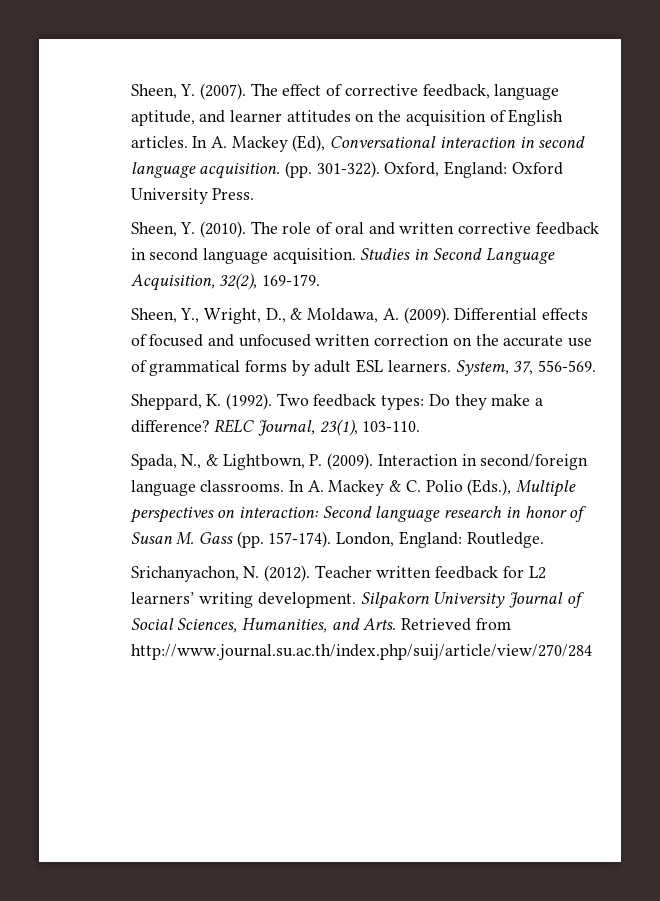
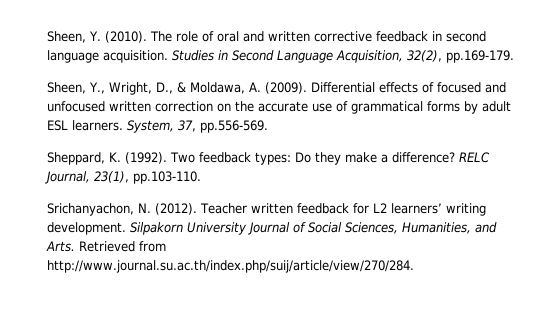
[130,83,560,100] [130,109,564,126] [130,135,586,152] [130,161,563,179] [130,188,255,204] [130,222,196,237] Sheen, Y. (2007). The effect of corrective feedback, language aptitude, and learner attitudes on the acquisition of English articles. In A. Mackey (Ed), Conversational interaction in second language acquisition. (pp. 301-322). Oxford, England: Oxford University Press. // Sheen, Y. -> [47,31,102,43] Sheen, Y.
[261,274,320,286] 169-179. -> [446,50,515,63] pp.169-179.
[538,360,597,372] 556-569. -> [200,120,269,133] pp.556-569.
[362,421,421,432] [130,453,589,470] [130,479,577,497] [129,506,588,523] [130,531,544,548] 103-110. // Spada, N., & Lightbown, P. (2009). Interaction in second/foreign language classrooms. In A. Mackey & C. Polio (Eds.), Multiple perspectives on interaction: Second language research in honor of Susan M. Gass (pp. 157-174). London, England: Routledge. -> [133,171,202,184] pp.103-110.
[130,644,592,660] http://www.journal.su.ac.th/index.php/suij/article/view/270/284 -> [47,260,415,273] http://www.journal.su.ac.th/index.php/suij/article/view/270/284.

